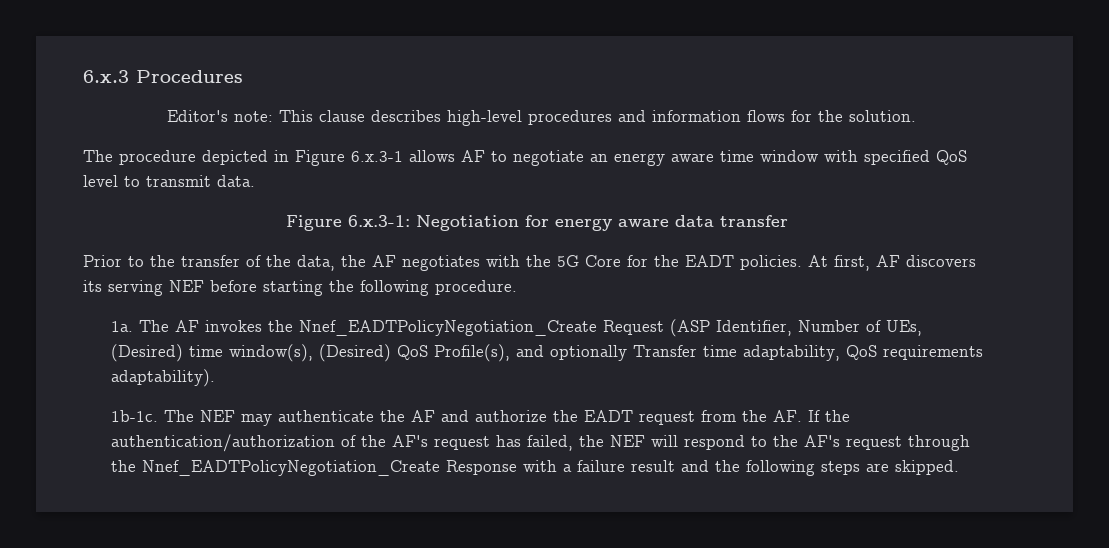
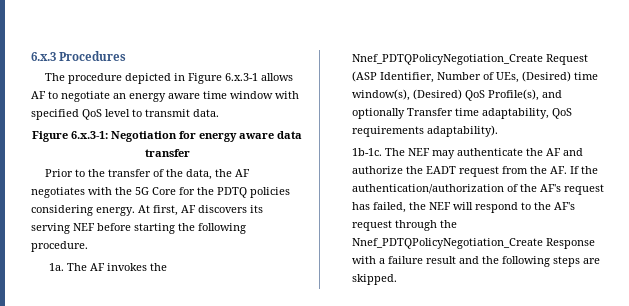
[167,110,917,126] // Editor's note: This clause describes high-level procedures and information flows for the solution. -> (127, 56) none
[685,255,802,270] EADT policies. -> [217,187,290,198] [31,205,135,216] PDTQ policies considering energy.
[299,320,598,336] Nnef_EADTPolicyNegotiation_Create -> [352,54,544,65] Nnef_PDTQPolicyNegotiation_Create
[142,460,441,476] Nnef_EADTPolicyNegotiation_Create -> [352,238,544,249] Nnef_PDTQPolicyNegotiation_Create

